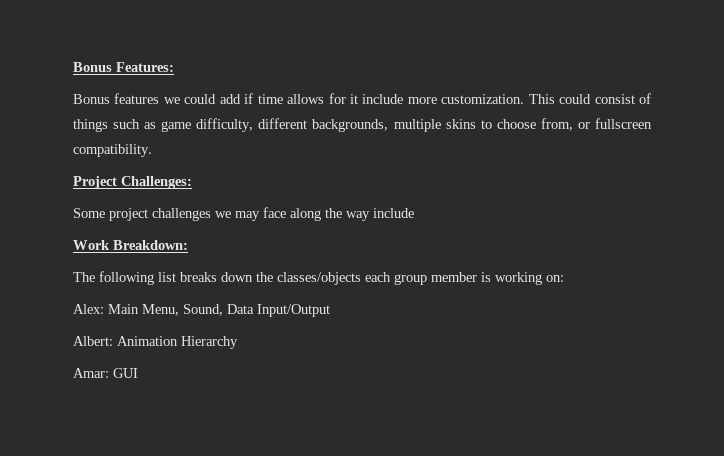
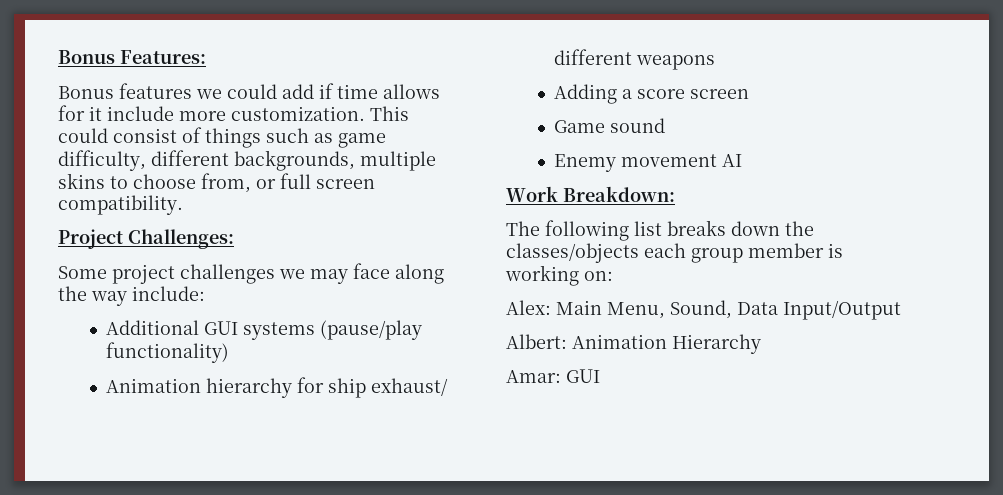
[595,118,653,129] fullscreen -> [280,173,375,189] full screen
[373,208,414,218] include -> [132,286,205,301] [105,320,422,340] [105,342,229,363] [105,377,448,398] [553,49,715,70] [553,84,749,104] [553,118,665,133] [553,154,742,172] include: // Additional GUI systems (pause/play functionality) // Animation hierarchy for ship exhaust/ different weapons // Adding a score screen // Game sound // Enemy movement AI

